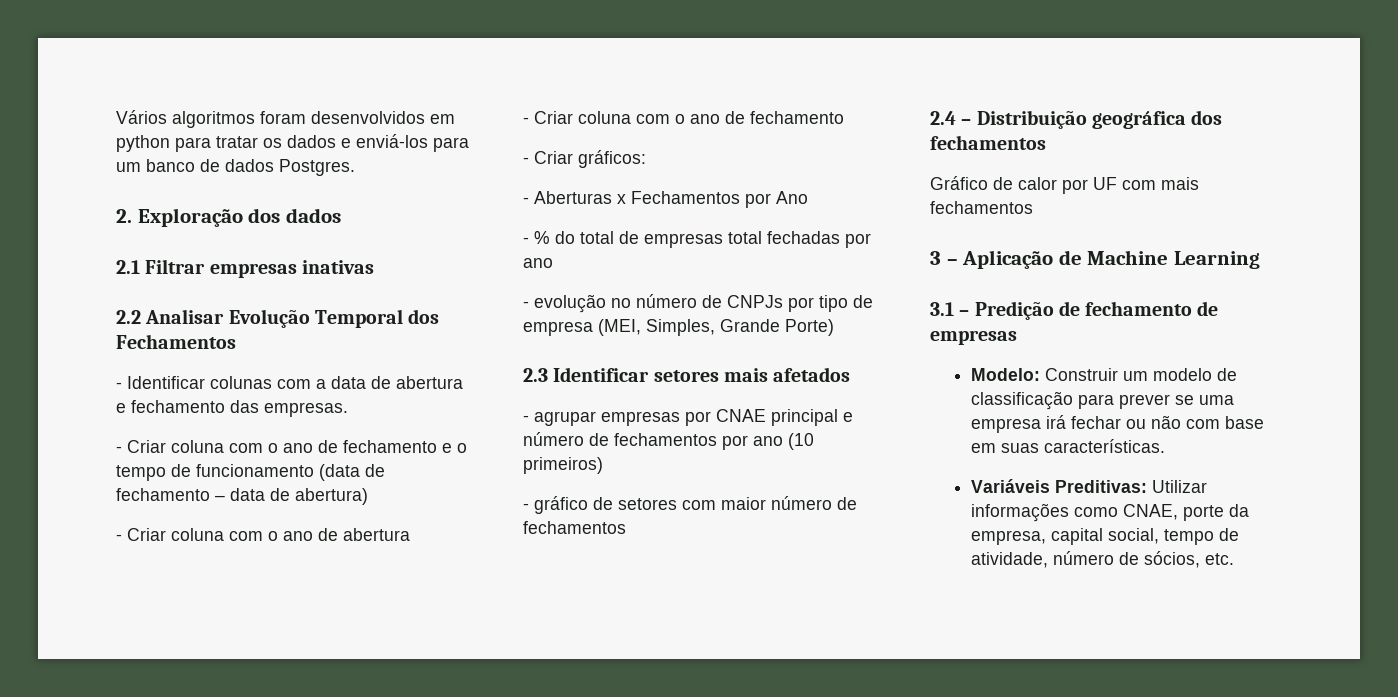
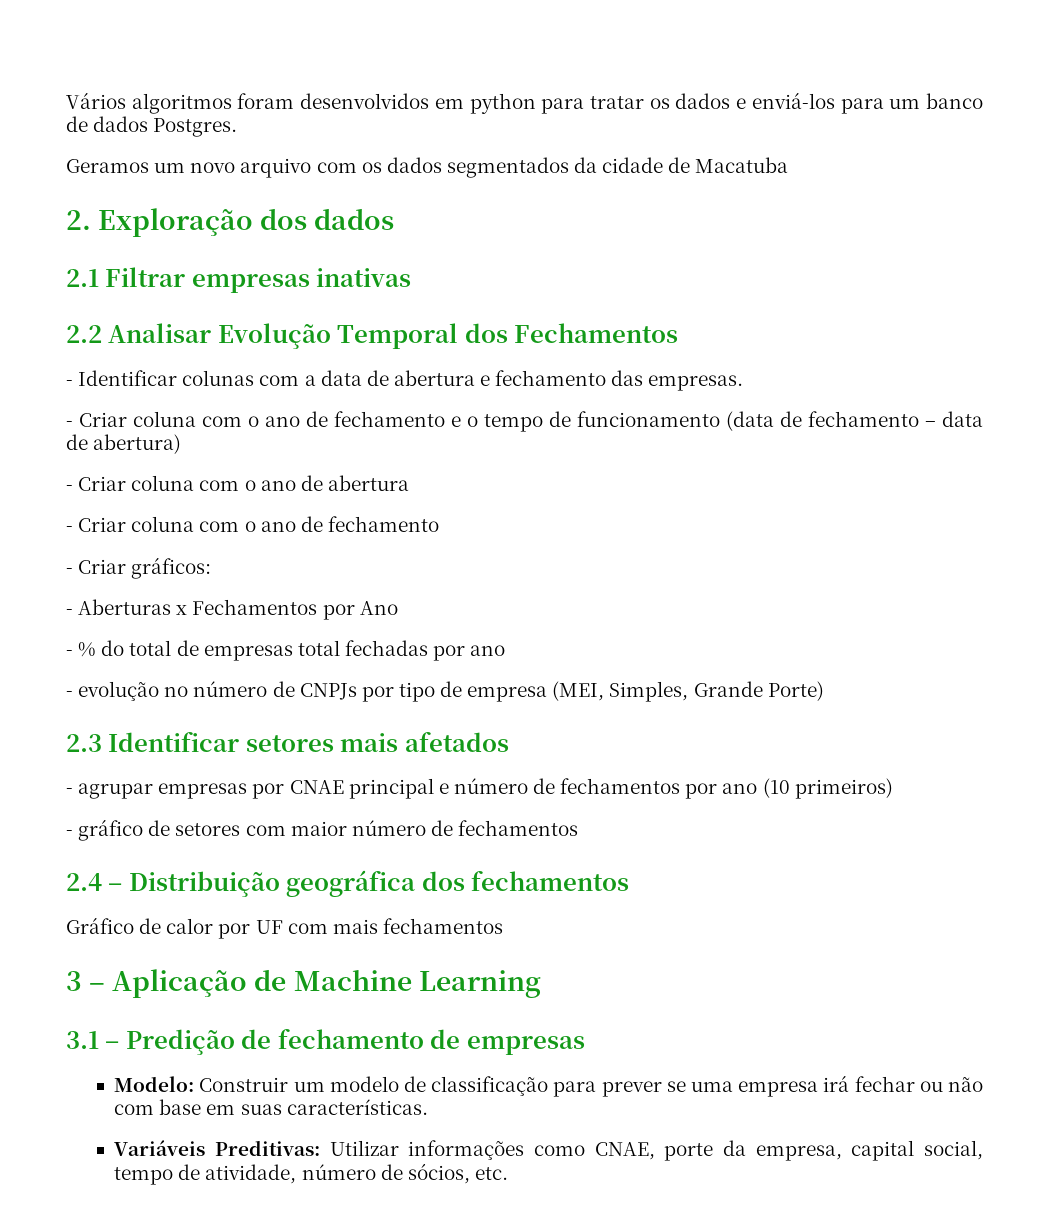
(355, 167) none -> [66,157,789,178] // Geramos um novo arquivo com os dados segmentados da cidade de Macatuba

